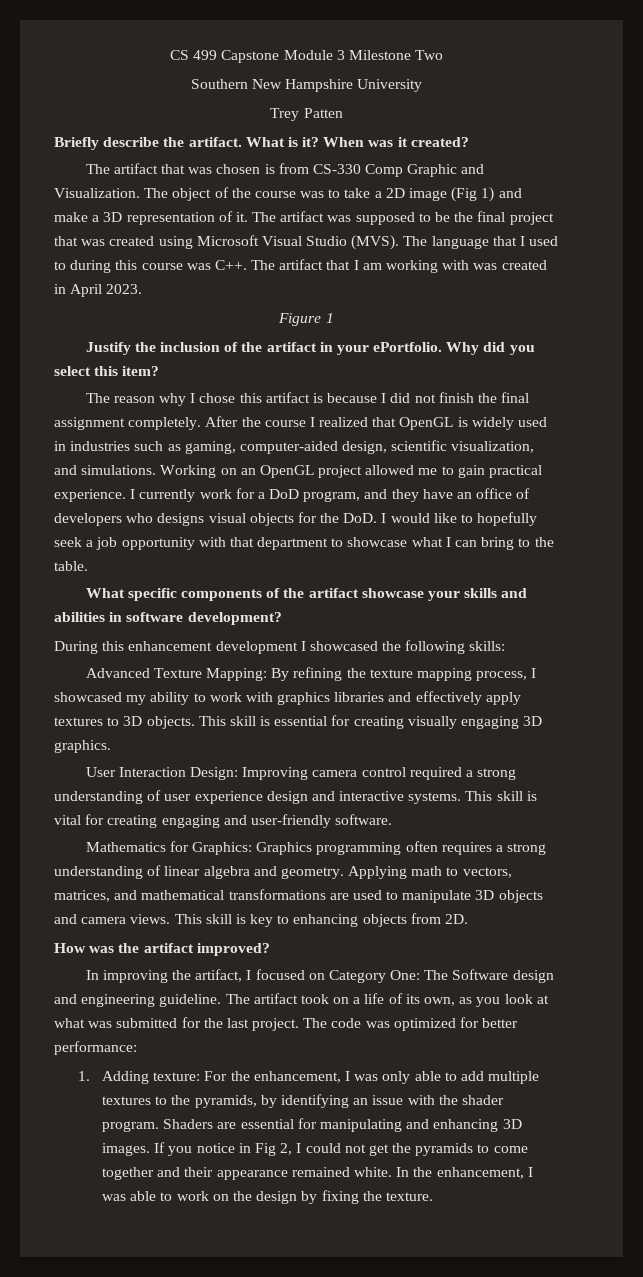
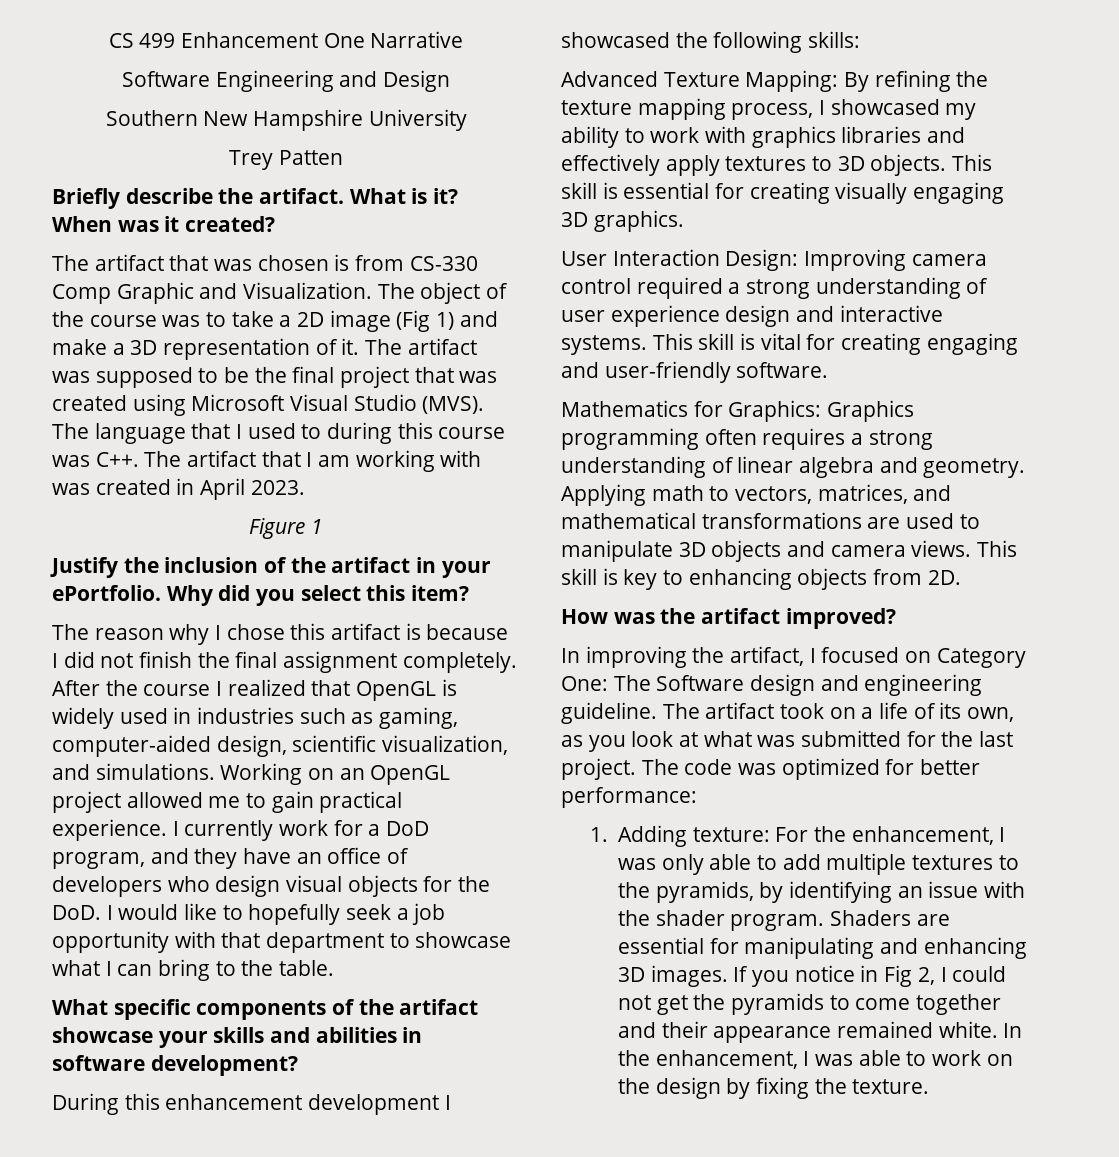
[221,50,444,63] Capstone Module 3 Milestone Two -> [181,31,464,48] [121,70,451,92] Enhancement One Narrative // Software Engineering and Design
[157,513,205,526] designs -> [215,875,281,897] design

